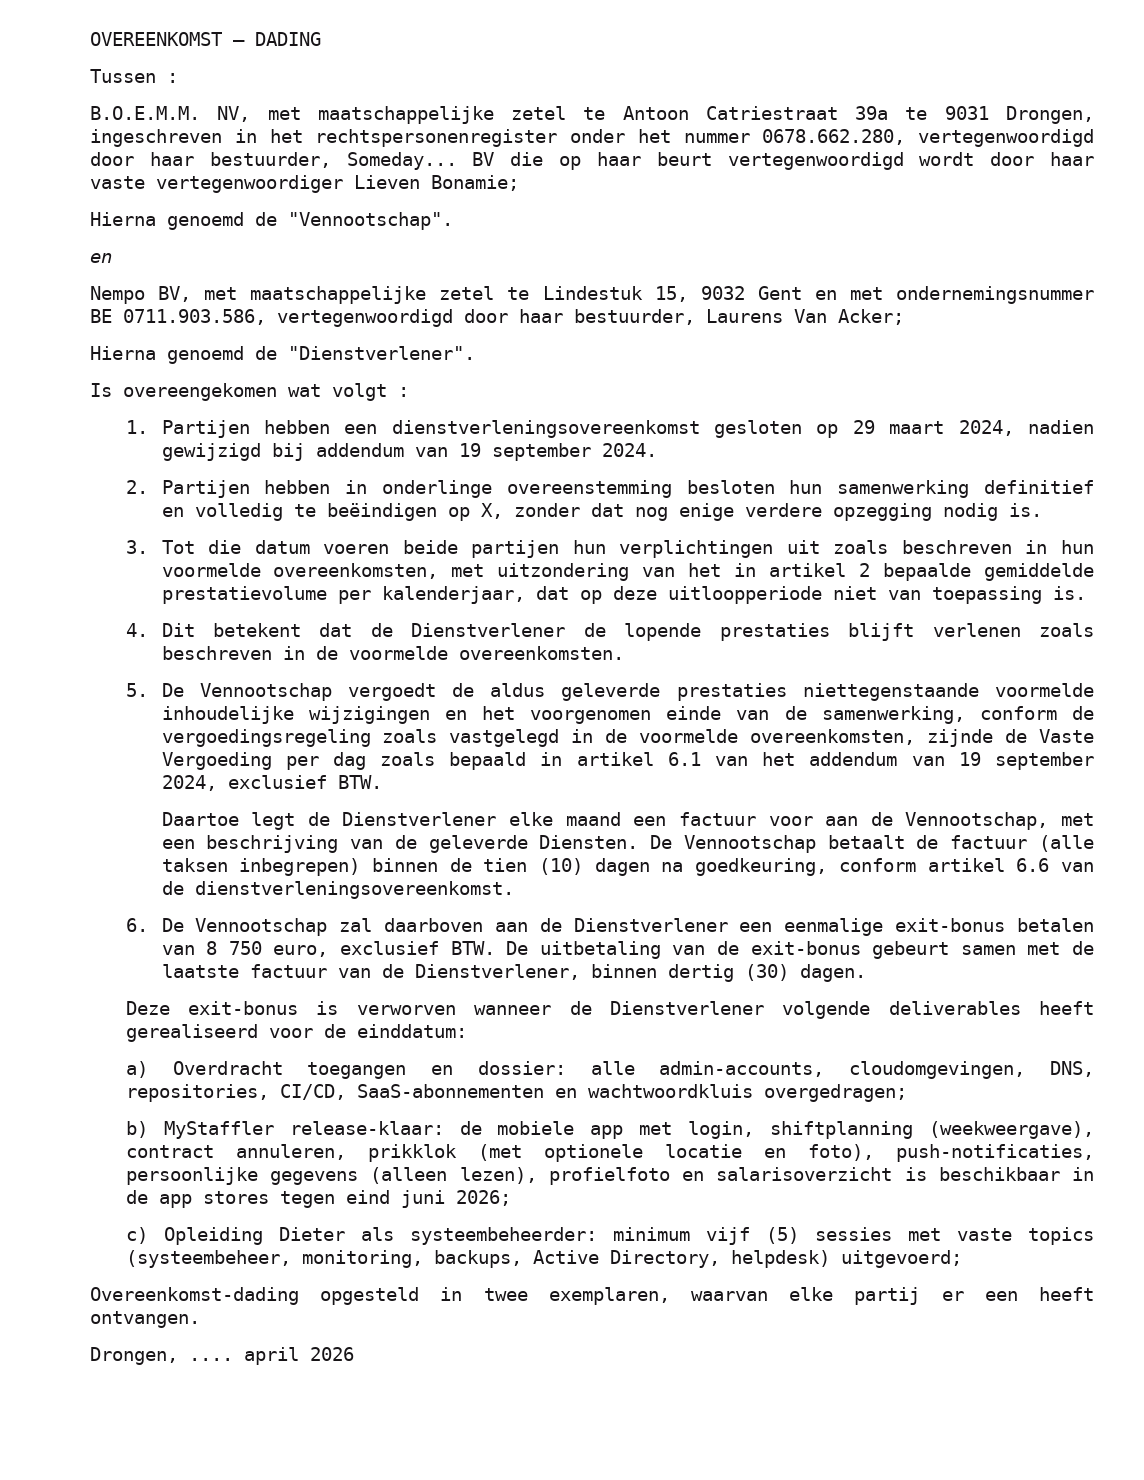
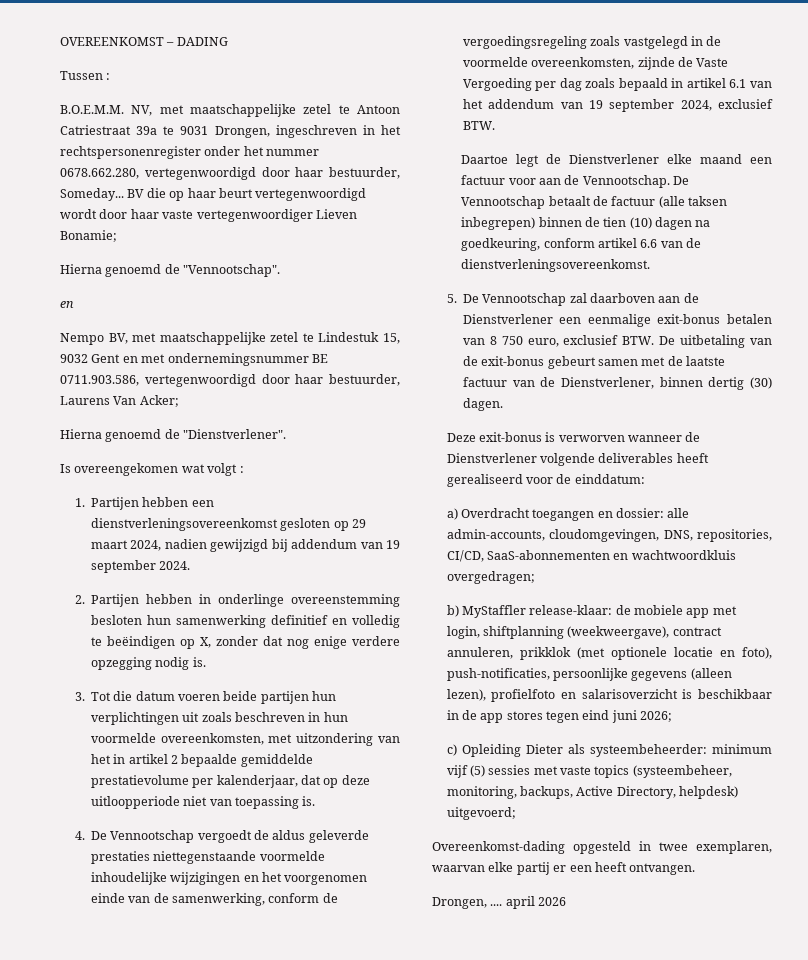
[161,623,1095,641] [161,646,624,660] [125,683,148,697] Dit betekent dat de Dienstverlener de lopende prestaties blijft verlenen zoals beschreven in de voormelde overeenkomsten. // 5. -> (85, 835) none
[905,812,1094,830] [161,835,639,853] Vennootschap, met een beschrijving van de geleverde Diensten. -> [582,175,670,188] Vennootschap.
[125,918,148,932] 6. -> [446,294,457,303] 5.

